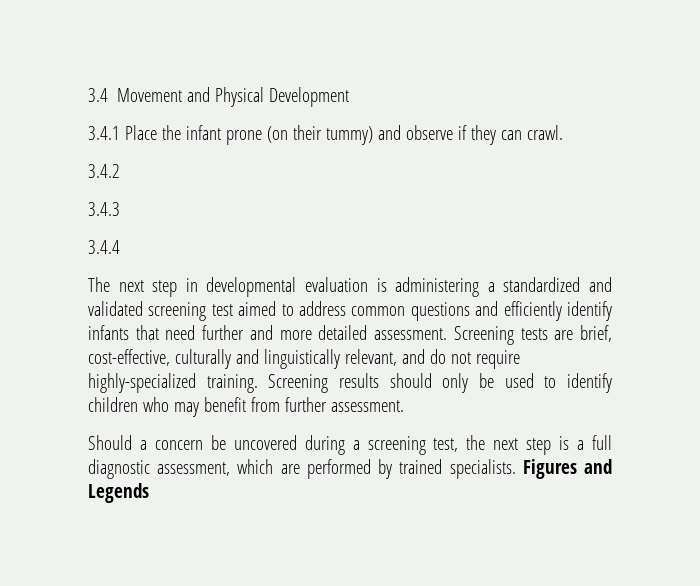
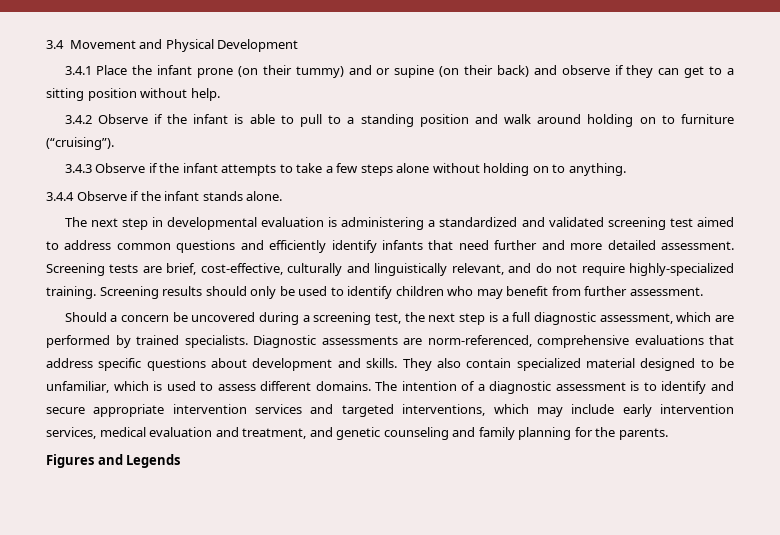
[405,125,563,145] [88,164,120,178] [88,202,120,216] [88,240,120,254] observe if they can crawl. // 3.4.2 // 3.4.3 // 3.4.4 -> [376,65,735,78] [46,88,220,101] [64,114,734,127] [46,137,114,150] [64,163,626,176] [46,191,283,201] or supine (on their back) and observe if they can get to a sitting position without help. // 3.4.2 Observe if the infant is able to pull to a standing position and walk around holding on to furniture (“cruising”). // 3.4.3 Observe if the infant attempts to take a few steps alone without holding on to anything. // 3.4.4 Observe if the infant stands alone.
(516, 469) none -> [253,335,734,348] [46,358,734,371] [46,381,735,394] [46,404,735,417] [46,427,668,440] Diagnostic assessments are norm-referenced, comprehensive evaluations that address specific questions about development and skills. They also contain specialized material designed to be unfamiliar, which is used to assess different domains. The intention of a diagnostic assessment is to identify and secure appropriate intervention services and targeted interventions, which may include early intervention services, medical evaluation and treatment, and genetic counseling and family planning for the parents. //

